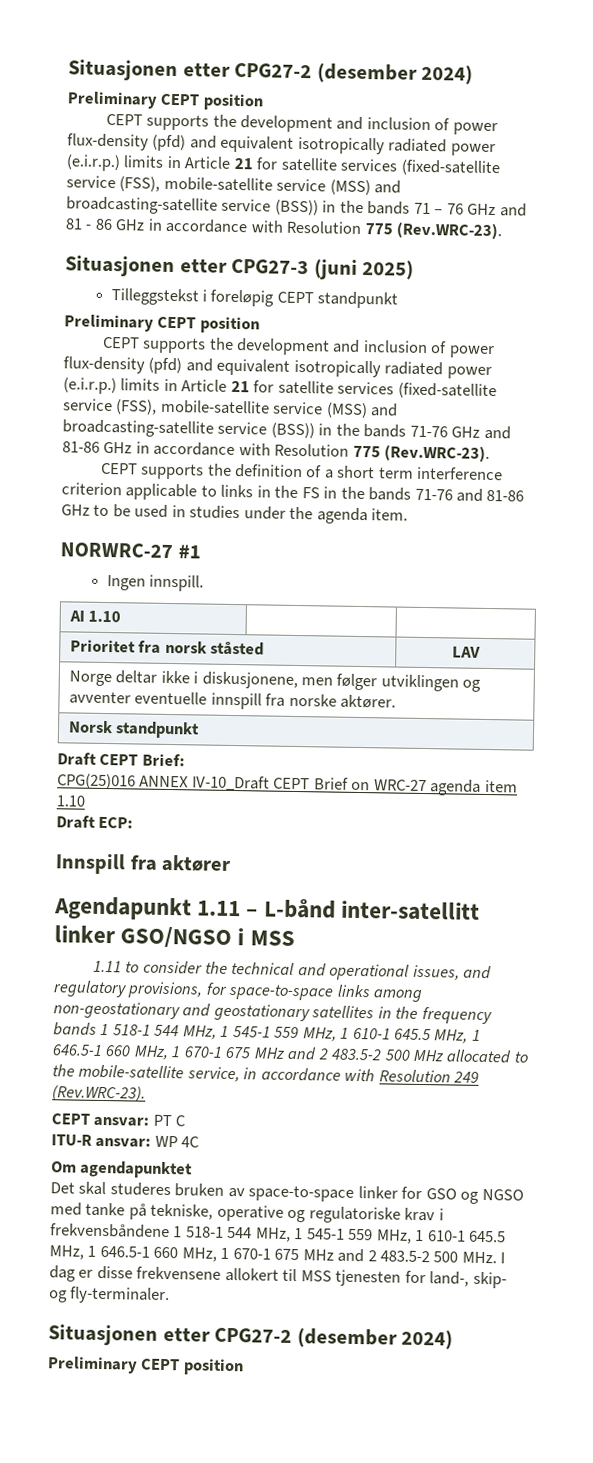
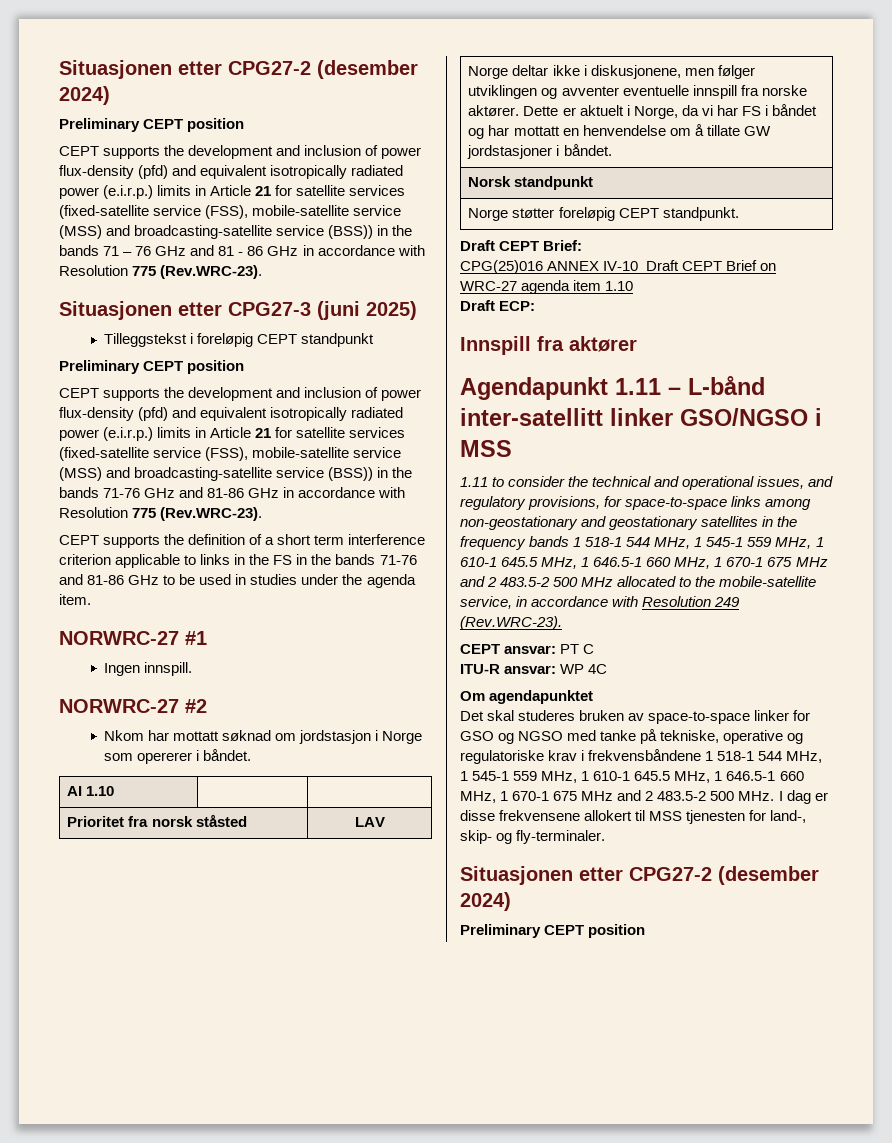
(204, 583) none -> [59,699,207,713] [104,730,423,744] [104,749,252,764] // NORWRC-27 #2 // Nkom har mottatt søknad om jordstasjon i Norge som opererer i båndet.
[67,720,201,739] // Norsk standpunkt -> [523,104,817,119] [468,124,771,139] [467,144,612,159] [468,176,594,190] [468,207,739,221] Dette er aktuelt i Norge, da vi har FS i båndet og har mottatt en henvendelse om å tillate GW jordstasjoner i båndet. // Norsk standpunkt // Norge støtter foreløpig CEPT standpunkt.

